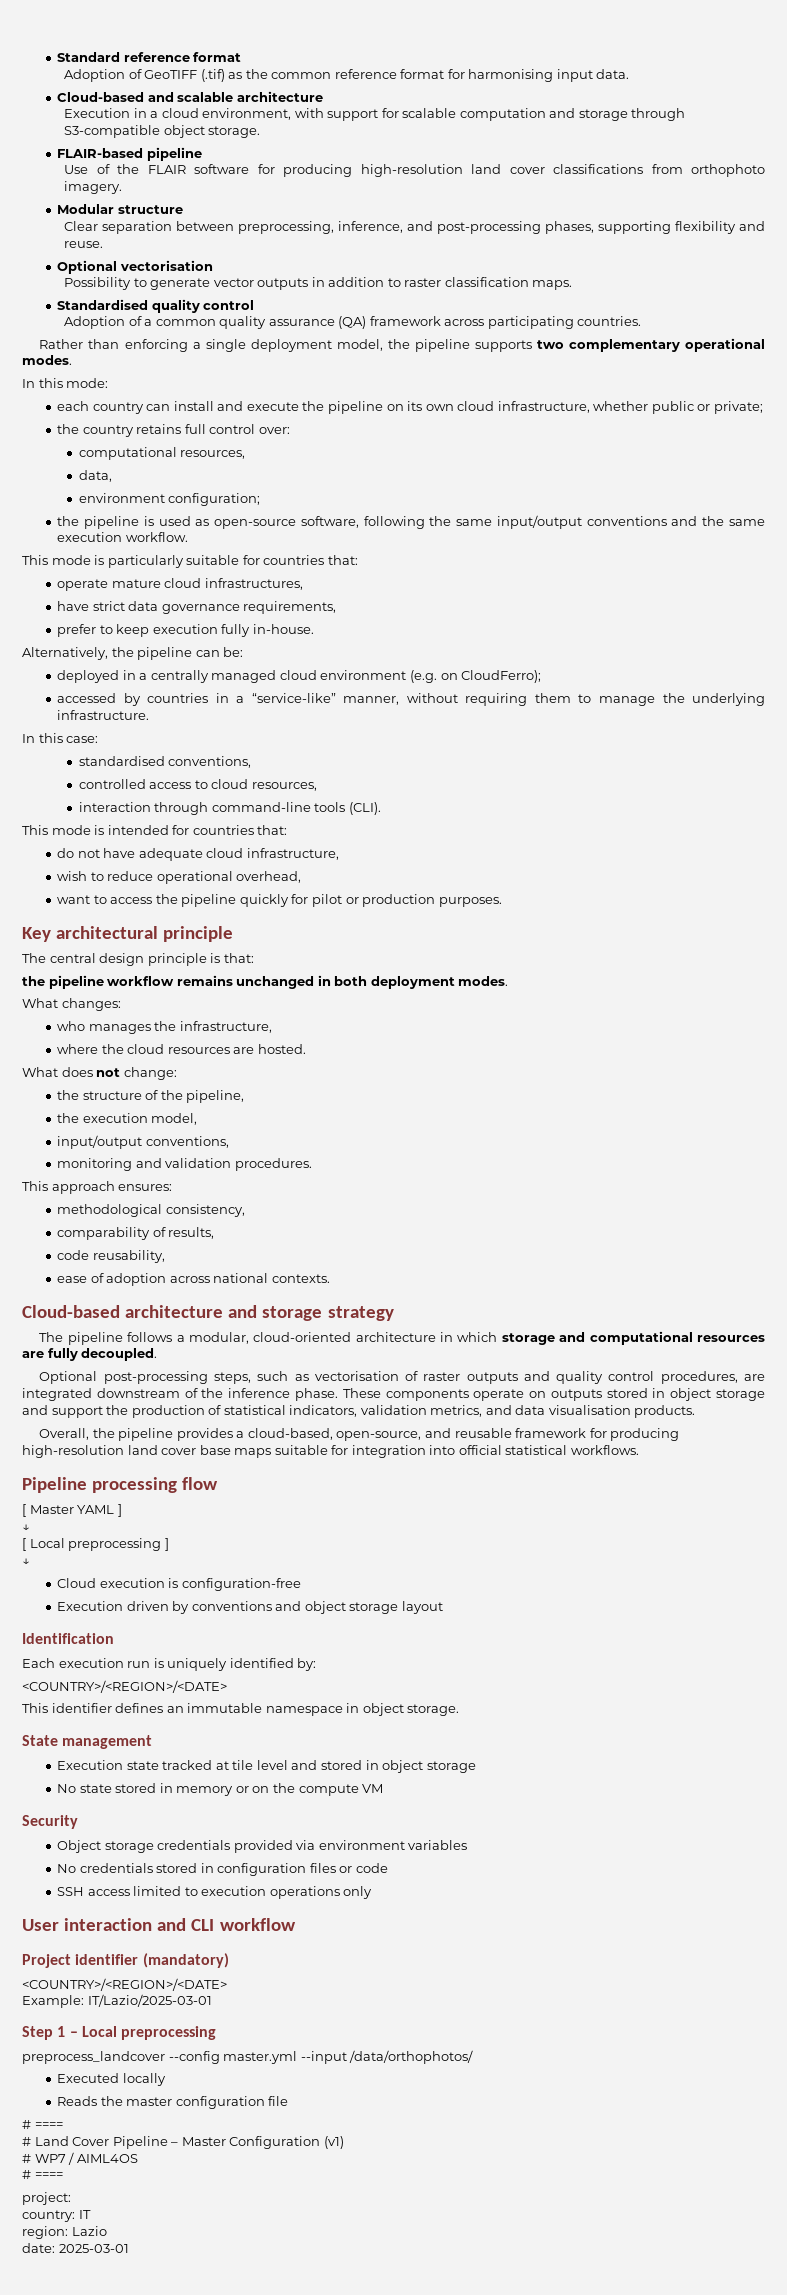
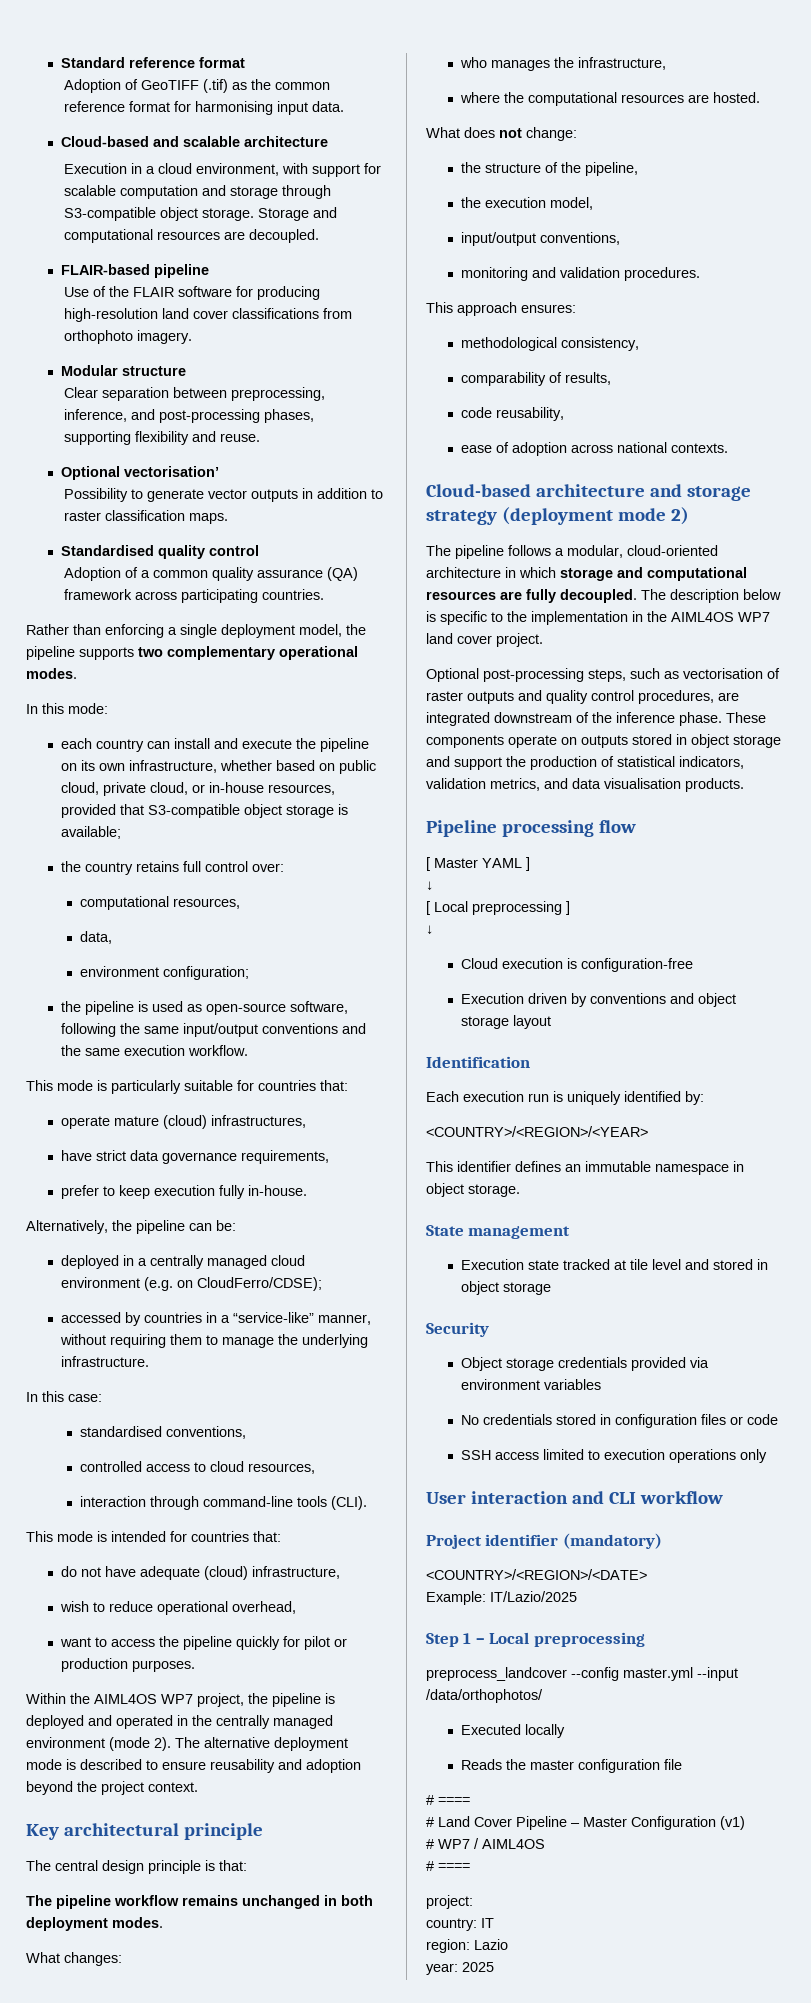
(261, 132) none -> [258,207,338,221] [64,229,320,243] Storage and computational resources are decoupled.
[119,260,213,271] vectorisation -> [124,466,220,477] vectorisation’
[457,401,495,411] cloud -> (126, 767) none
[651,401,763,414] public or private; -> [276,760,377,774] [61,782,336,796] [61,804,349,818] [61,826,122,839] based on public cloud, private cloud, or in-house resources, provided that S3-compatible object storage is available;
[164,578,202,588] cloud -> [163,1115,208,1129] (cloud)
[461,670,542,683] CloudFerro); -> [197,1277,323,1291] CloudFerro/CDSE);
[206,848,244,858] cloud -> [204,1566,249,1580] (cloud)
(502, 902) none -> [26,1693,335,1707] [26,1715,333,1729] [26,1737,348,1751] [26,1759,361,1773] [26,1781,198,1795] // Within the AIML4OS WP7 project, the pipeline is deployed and operated in the centrally managed environment (mode 2). The alternative deployment mode is described to ensure reusability and adoption beyond the project context.
[22,976,45,986] the -> [26,1895,52,1906] The
[127,1044,165,1054] cloud -> [528,92,618,106] computational
(394, 1313) none -> [501,507,689,525] (deployment mode 2)
(158, 1354) none -> [641,589,781,603] [426,611,770,625] [426,633,543,647] The description below is specific to the implementation in the AIML4OS WP7 land cover project.
[39,1428,680,1441] [22,1445,639,1458] // Overall, the pipeline provides a cloud-based, open-source, and reusable framework for producing high-resolution land cover base maps suitable for integration into official statistical workflows. -> (744, 785) none
[22,1680,227,1693] <COUNTRY>/<REGION>/<DATE> -> [426,1126,648,1137] <COUNTRY>/<REGION>/<YEAR>
[57,1783,384,1796] // No state stored in memory or on the compute VM -> (552, 1288) none
[87,1994,212,2007] IT/Lazio/2025-03-01 -> [490,1591,577,1602] IT/Lazio/2025
[22,2243,129,2253] date: 2025-03-01 -> [426,1962,494,1975] year: 2025

